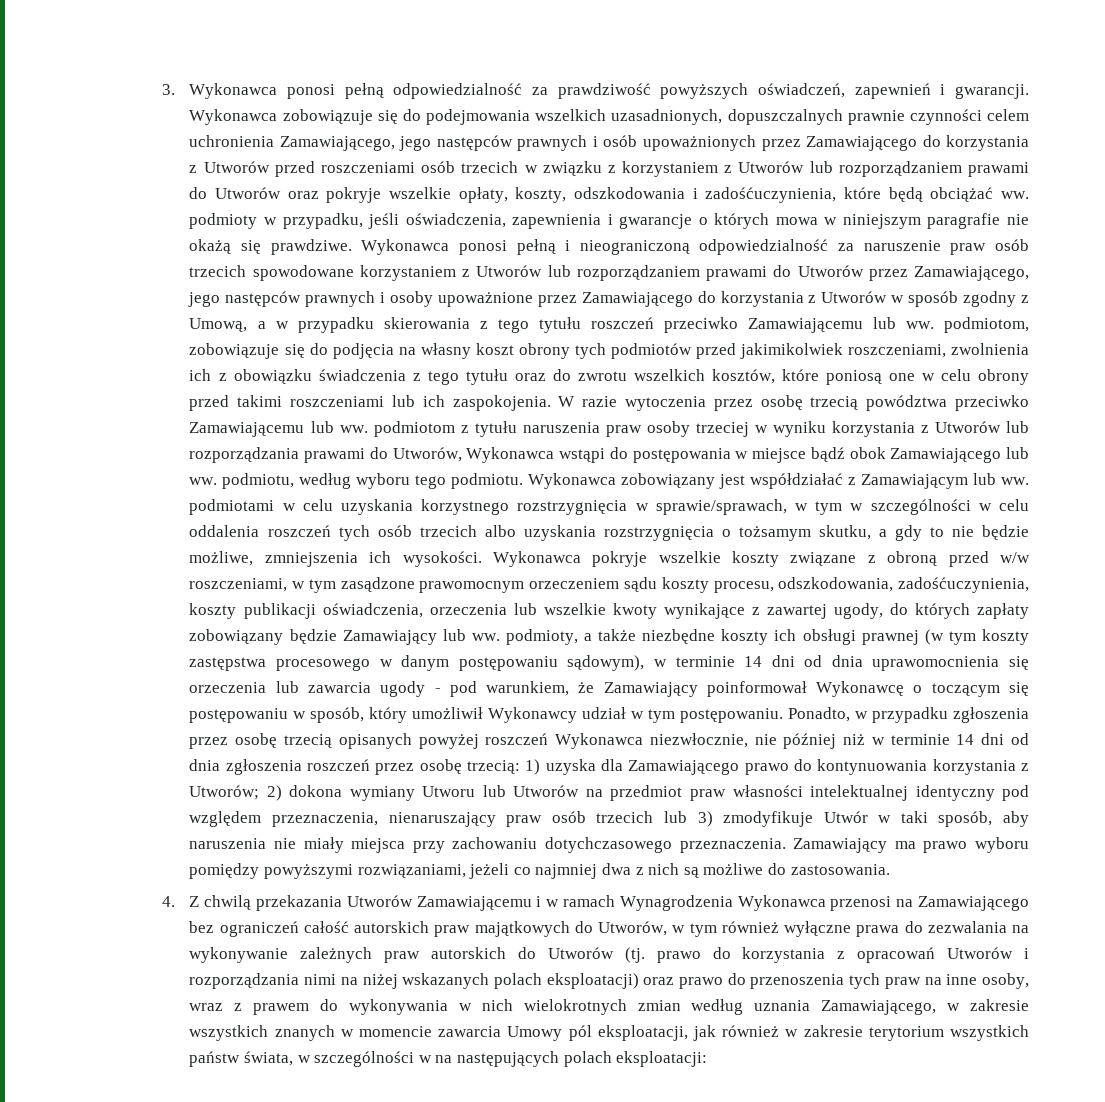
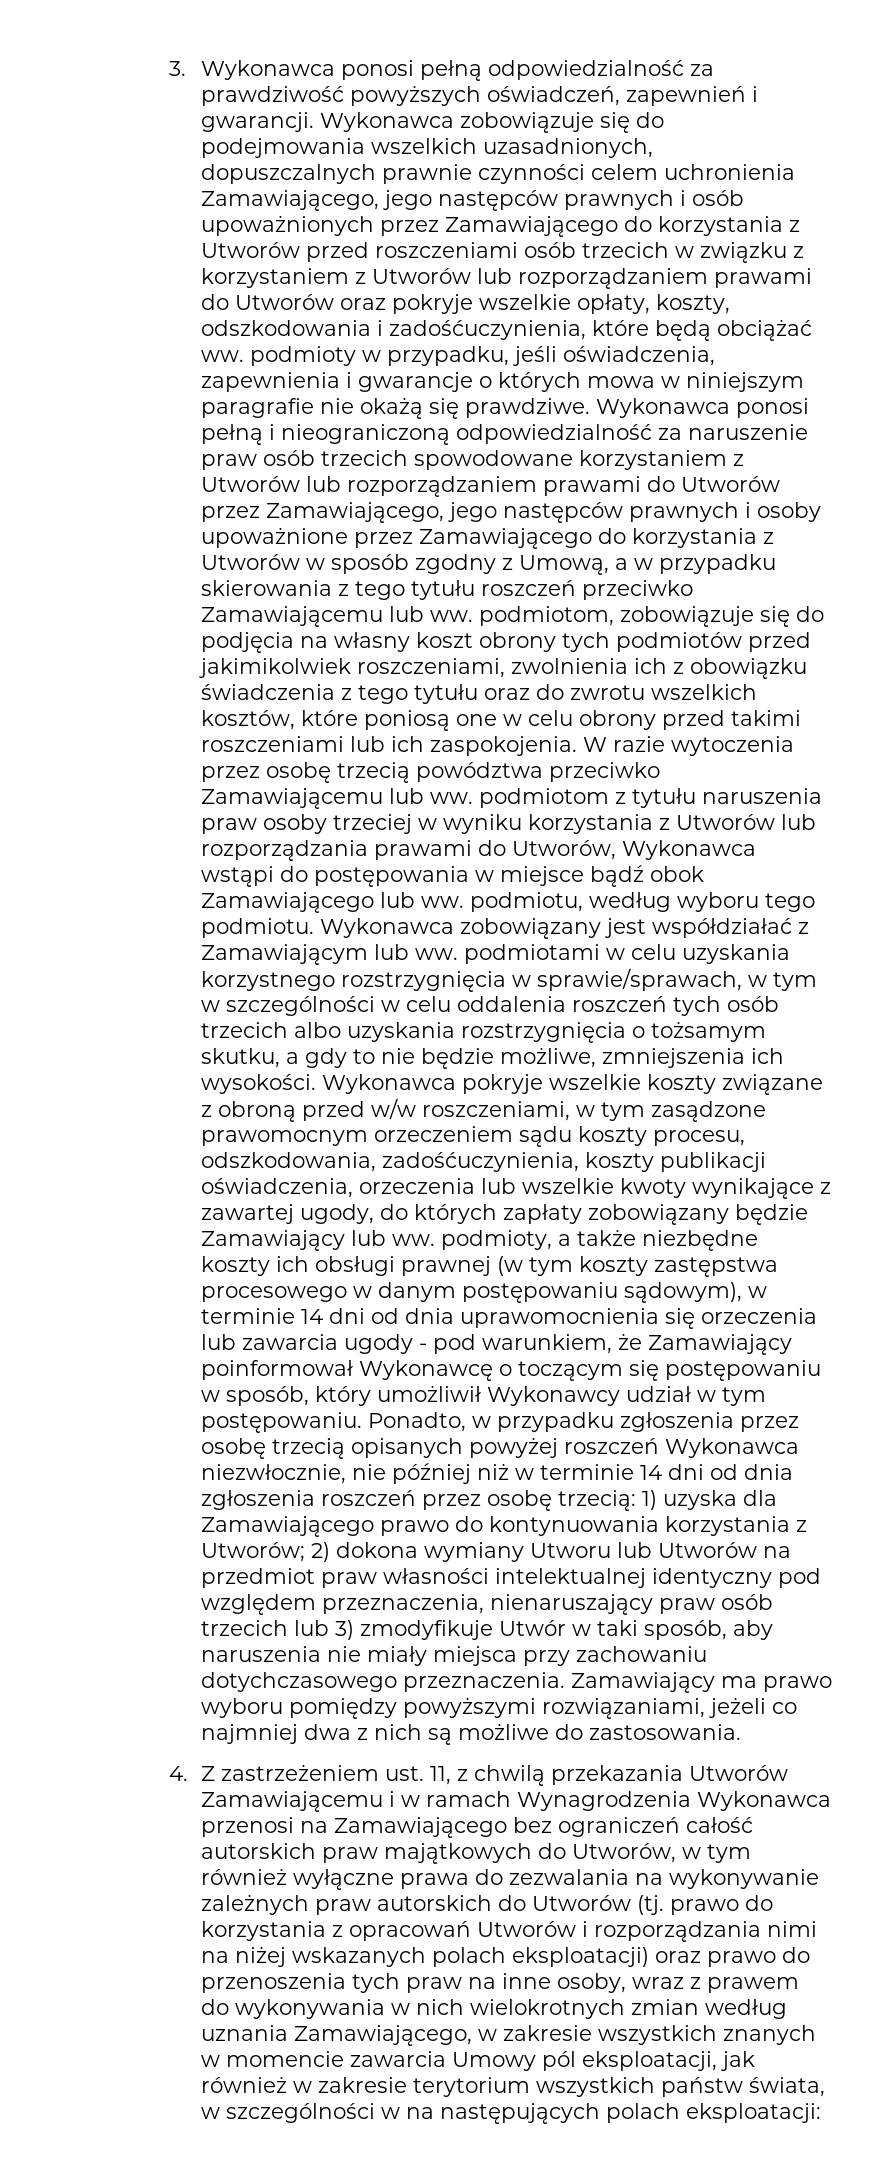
(200, 901) none -> [221,1764,469,1785] zastrzeżeniem ust. 11, z

